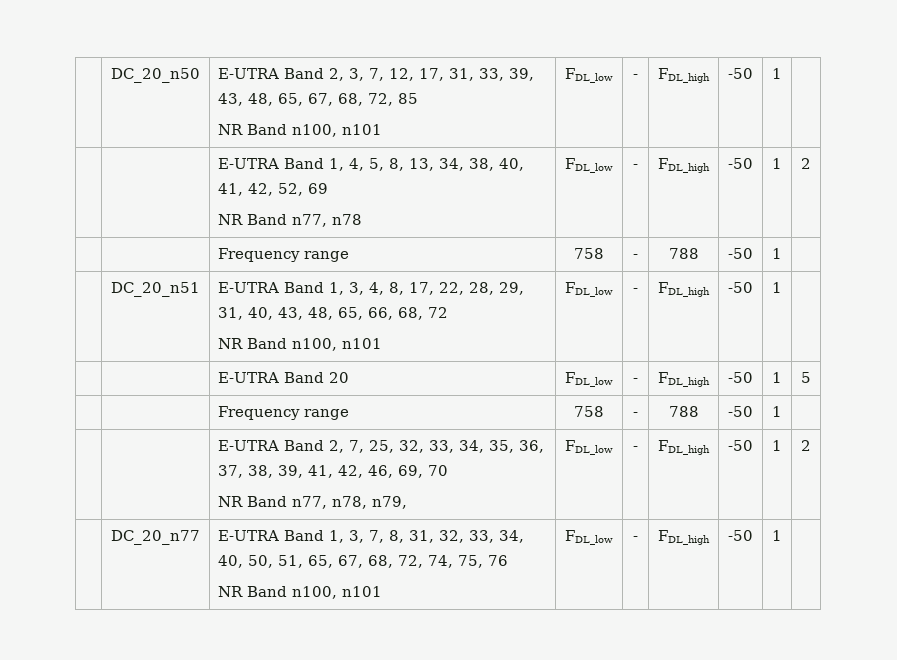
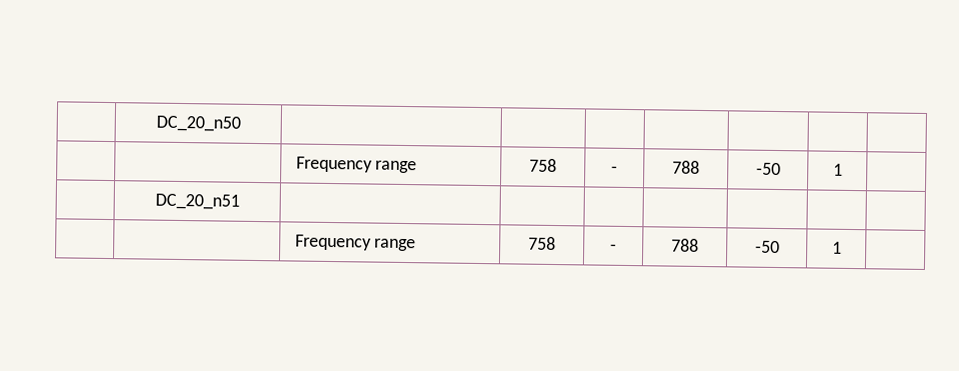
[218,68,535,81] [218,93,419,106] [218,124,383,137] [565,68,613,83] [633,74,638,79] [658,68,710,83] [728,68,753,79] [772,68,782,79] [218,158,525,171] [218,183,329,196] [218,214,363,227] [565,158,613,173] [633,164,638,169] [658,158,710,173] [728,158,753,169] [772,158,782,169] [801,158,811,169] E-UTRA Band 2, 3, 7, 12, 17, 31, 33, 39, 43, 48, 65, 67, 68, 72, 85 // NR Band n100, n101 | FDL_low | - | FDL_high | -50 | 1 | // | | E-UTRA Band 1, 4, 5, 8, 13, 34, 38, 40, 41, 42, 52, 69 // NR Band n77, n78 | FDL_low | - | FDL_high | -50 | 1 | 2 -> (241, 123) | | | | | |
[218,282,525,295] [218,307,449,320] [218,338,383,351] [565,282,613,297] [633,288,638,293] [658,282,710,297] [728,282,753,293] [772,282,782,293] [218,372,350,383] [565,372,613,387] [633,378,638,383] [658,372,710,387] [728,372,753,383] [772,372,782,383] [801,372,811,383] [218,406,350,420] [574,406,604,417] [633,412,638,417] [668,406,699,417] [728,406,753,417] [772,406,782,417] [218,440,545,453] [218,465,449,478] [218,496,408,509] [565,440,613,455] [633,446,638,451] [658,440,710,455] [728,440,753,451] [772,440,782,451] [801,440,811,451] [111,530,200,545] [218,530,525,543] [218,555,509,568] [218,586,383,599] [565,530,613,545] [633,536,638,541] [658,530,710,545] [728,530,753,541] [772,530,782,541] E-UTRA Band 1, 3, 4, 8, 17, 22, 28, 29, 31, 40, 43, 48, 65, 66, 68, 72 // NR Band n100, n101 | FDL_low | - | FDL_high | -50 | 1 | // | | E-UTRA Band 20 | FDL_low | - | FDL_high | -50 | 1 | 5 // | | Frequency range | 758 | - | 788 | -50 | 1 | // | | E-UTRA Band 2, 7, 25, 32, 33, 34, 35, 36, 37, 38, 39, 41, 42, 46, 69, 70 // NR Band n77, n78, n79, | FDL_low | - | FDL_high | -50 | 1 | 2 // | DC_20_n77 | E-UTRA Band 1, 3, 7, 8, 31, 32, 33, 34, 40, 50, 51, 65, 67, 68, 72, 74, 75, 76 // NR Band n100, n101 | FDL_low | - | FDL_high | -50 | 1 | -> [294,234,417,252] [528,236,556,251] [610,243,617,251] [671,238,699,252] [754,240,780,254] [831,241,842,254] | | | | | | // | | Frequency range | 758 | - | 788 | -50 | 1 |

